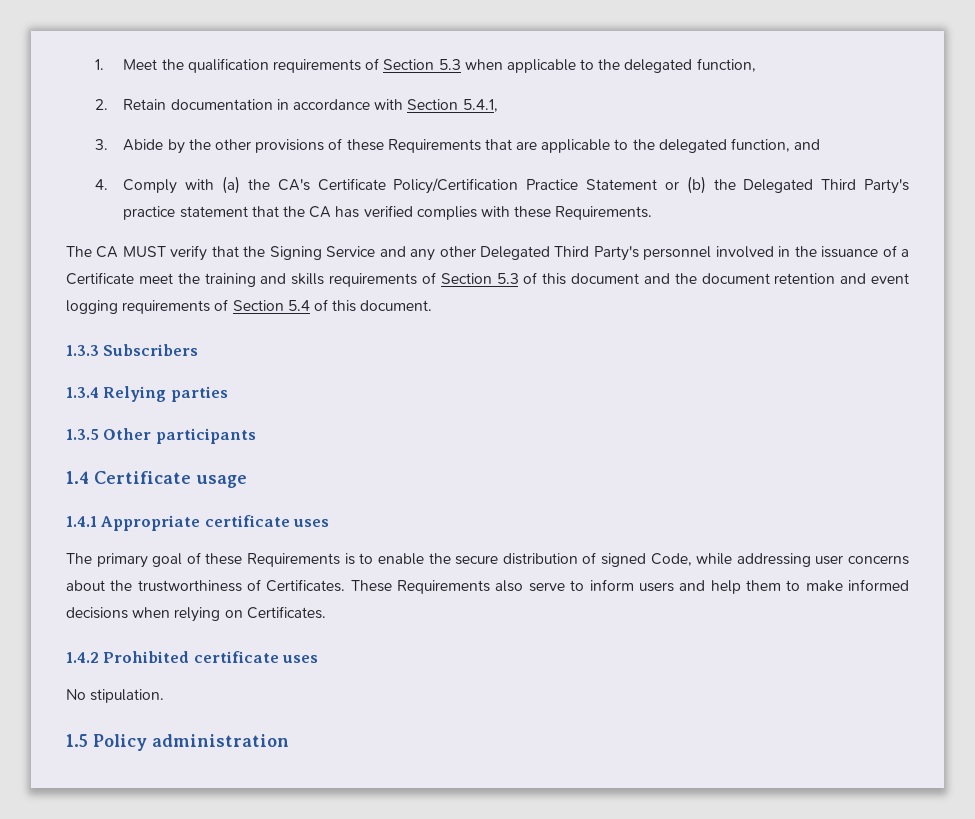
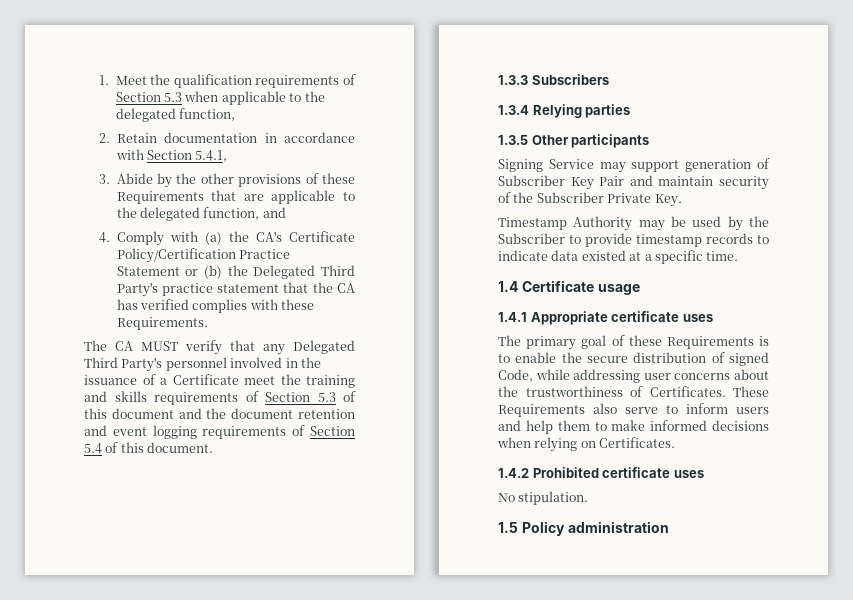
[243,246,476,261] the Signing Service and any other -> [263,344,285,355] any
(256, 436) none -> [498,158,770,173] [498,175,769,190] [498,192,682,207] [498,216,769,231] [498,233,769,247] [498,250,739,264] // Signing Service may support generation of Subscriber Key Pair and maintain security of the Subscriber Private Key. // Timestamp Authority may be used by the Subscriber to provide timestamp records to indicate data existed at a specific time.

